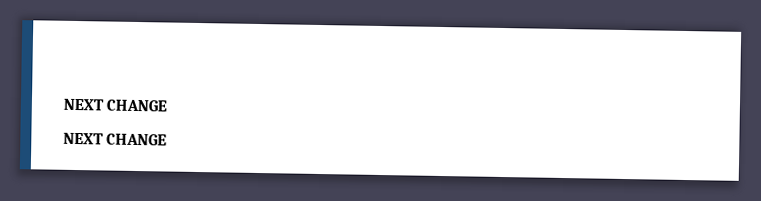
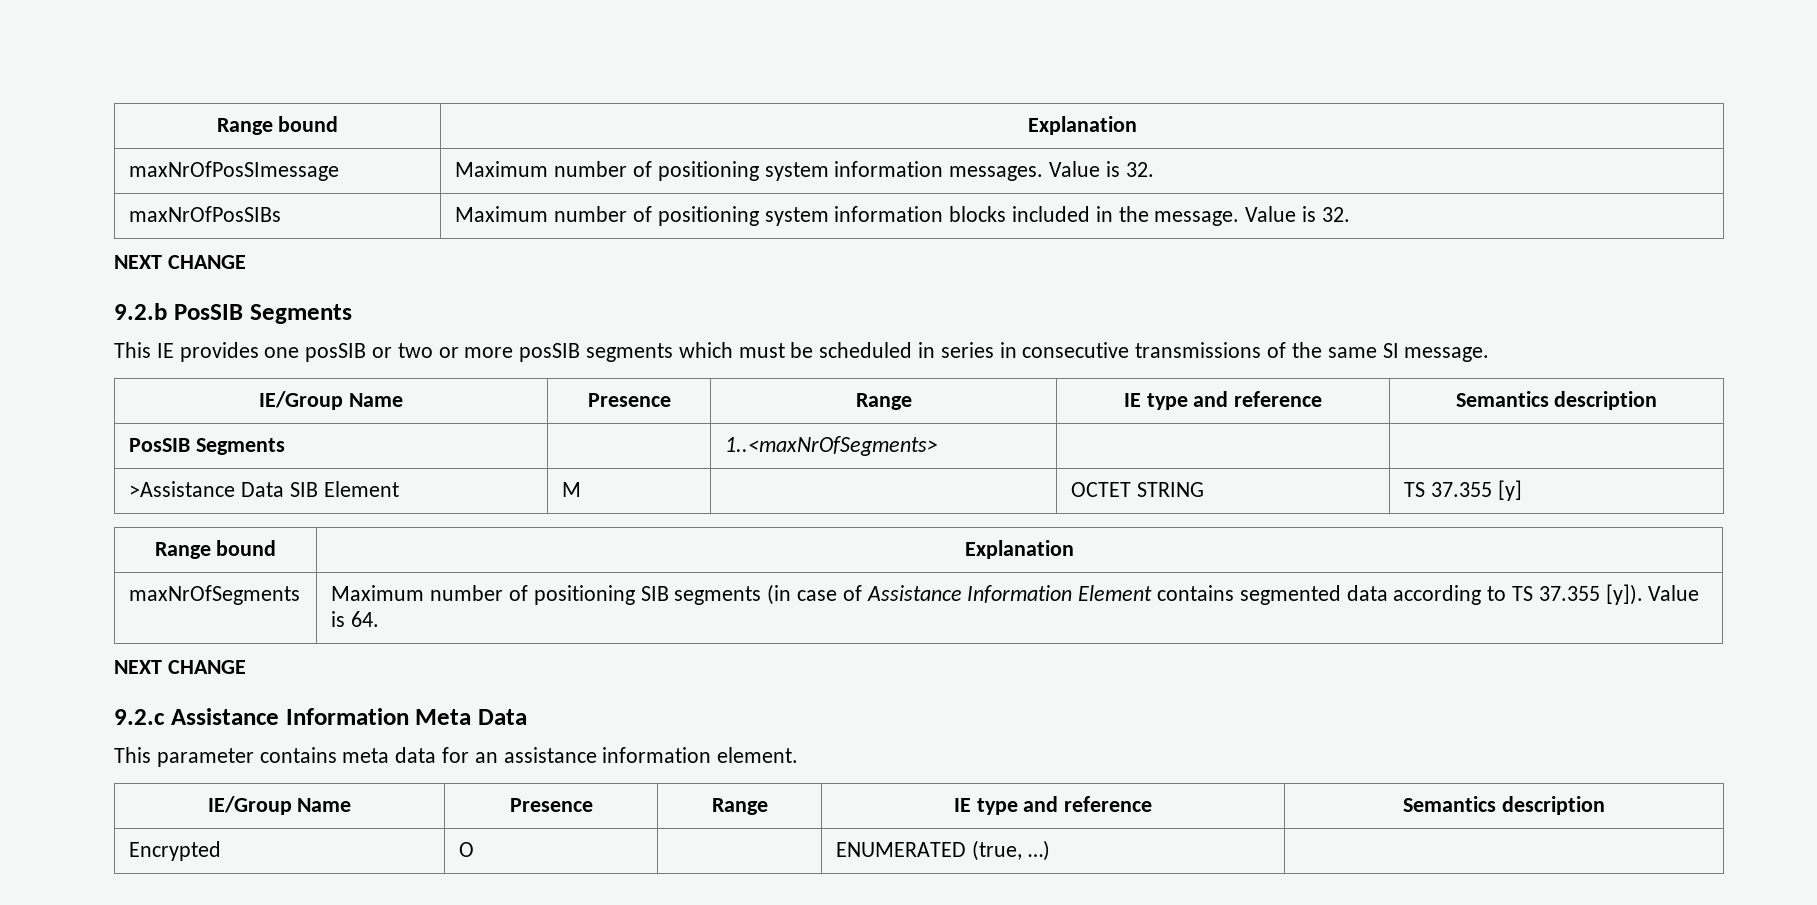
[63,98,168,112] [63,132,168,146] NEXT CHANGE // NEXT CHANGE -> [216,116,339,135] [1027,116,1137,135] [129,161,340,181] [455,161,1154,181] [129,206,282,222] [455,206,1350,226] [114,255,246,269] [114,303,352,324] [114,342,1490,362] [259,391,403,410] [587,393,671,407] [855,393,912,410] [1123,391,1323,410] [1455,391,1658,410] [129,438,286,455] [725,436,939,456] [129,481,399,497] [562,482,582,497] [1071,482,1205,497] [1404,480,1522,501] [154,540,277,559] [965,540,1074,559] [129,585,301,605] [331,584,1700,605] [331,611,380,627] [114,660,246,674] [114,708,527,725] [114,747,799,767] [207,796,352,815] [509,798,593,812] [711,798,768,815] [953,796,1153,815] [1403,796,1605,815] [129,841,222,861] [459,842,475,857] [836,840,1050,861] Range bound | Explanation // maxNrOfPosSImessage | Maximum number of positioning system information messages. Value is 32. // maxNrOfPosSIBs | Maximum number of positioning system information blocks included in the message. Value is 32. // NEXT CHANGE // 9.2.b PosSIB Segments // This IE provides one posSIB or two or more posSIB segments which must be scheduled in series in consecutive transmissions of the same SI message. // IE/Group Name | Presence | Range | IE type and reference | Semantics description // PosSIB Segments | | 1..<maxNrOfSegments> | | // >Assistance Data SIB Element | M | | OCTET STRING | TS 37.355 [y] // Range bound | Explanation // maxNrOfSegments | Maximum number of positioning SIB segments (in case of Assistance Information Element contains segmented data according to TS 37.355 [y]). Value is 64. // NEXT CHANGE // 9.2.c Assistance Information Meta Data // This parameter contains meta data for an assistance information element. // IE/Group Name | Presence | Range | IE type and reference | Semantics description // Encrypted | O | | ENUMERATED (true, …) |

